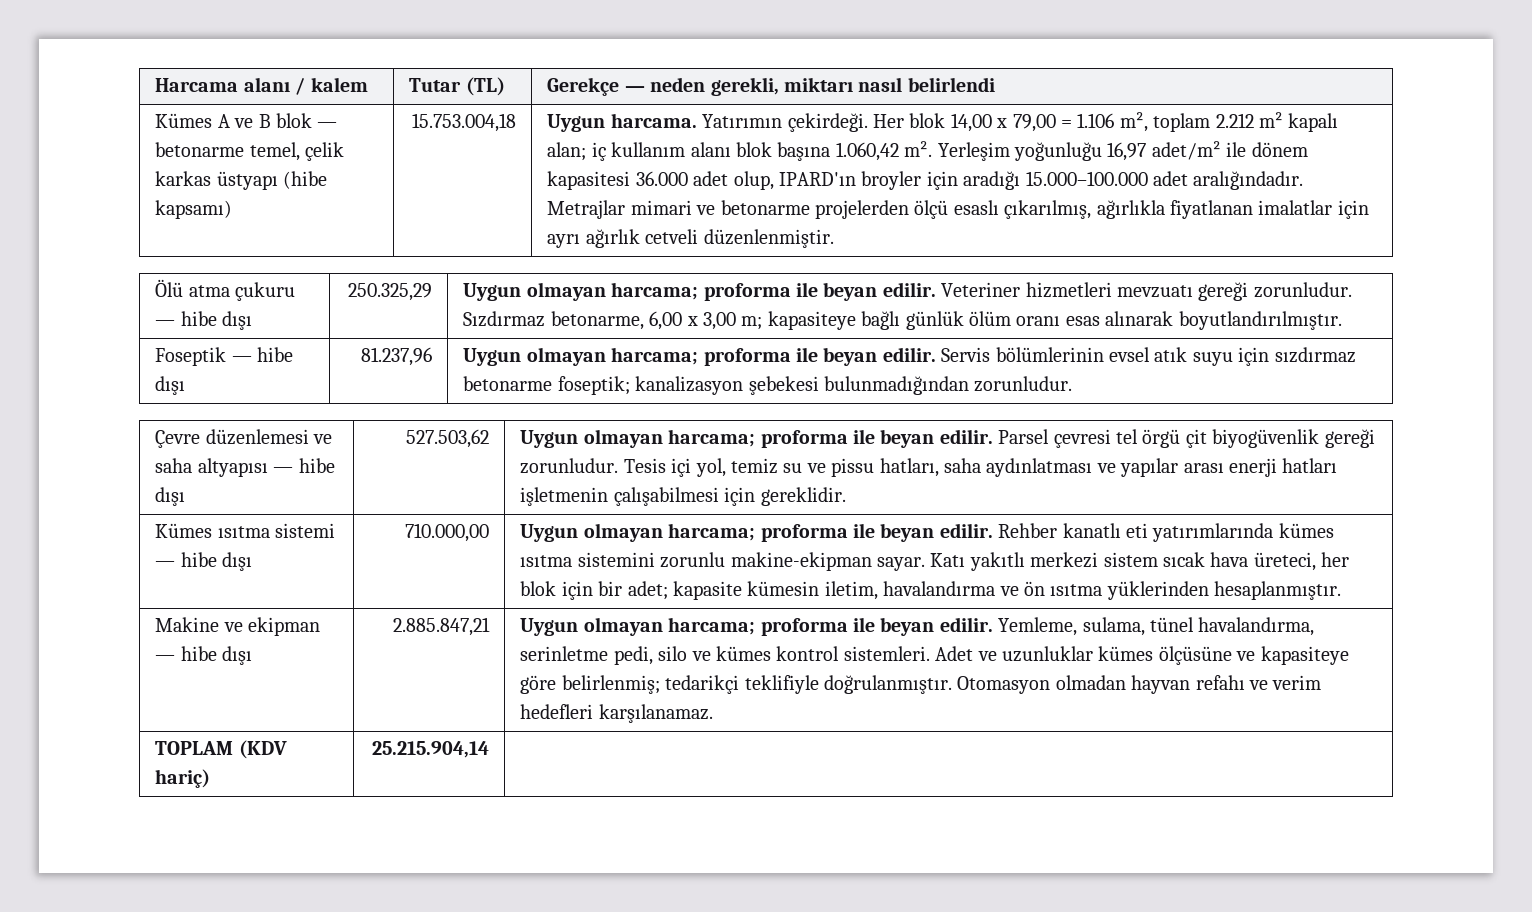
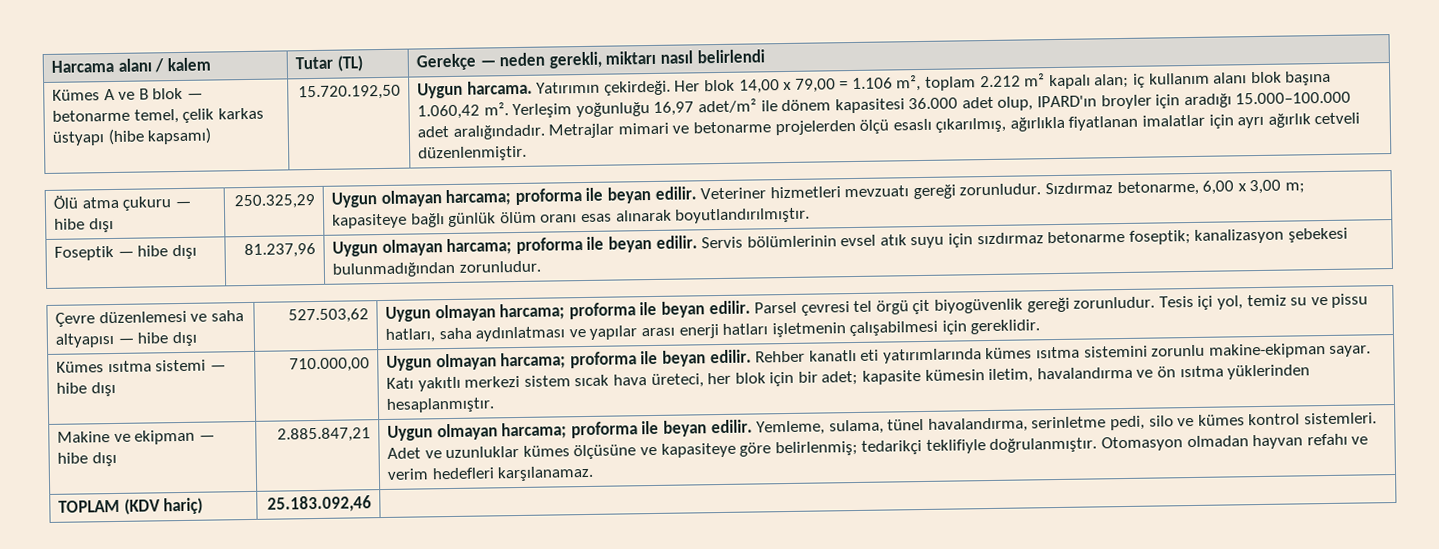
[411,113,516,132] 15.753.004,18 -> [298,84,402,101] 15.720.192,50
[371,741,489,758] 25.215.904,14 -> [267,495,373,513] 25.183.092,46

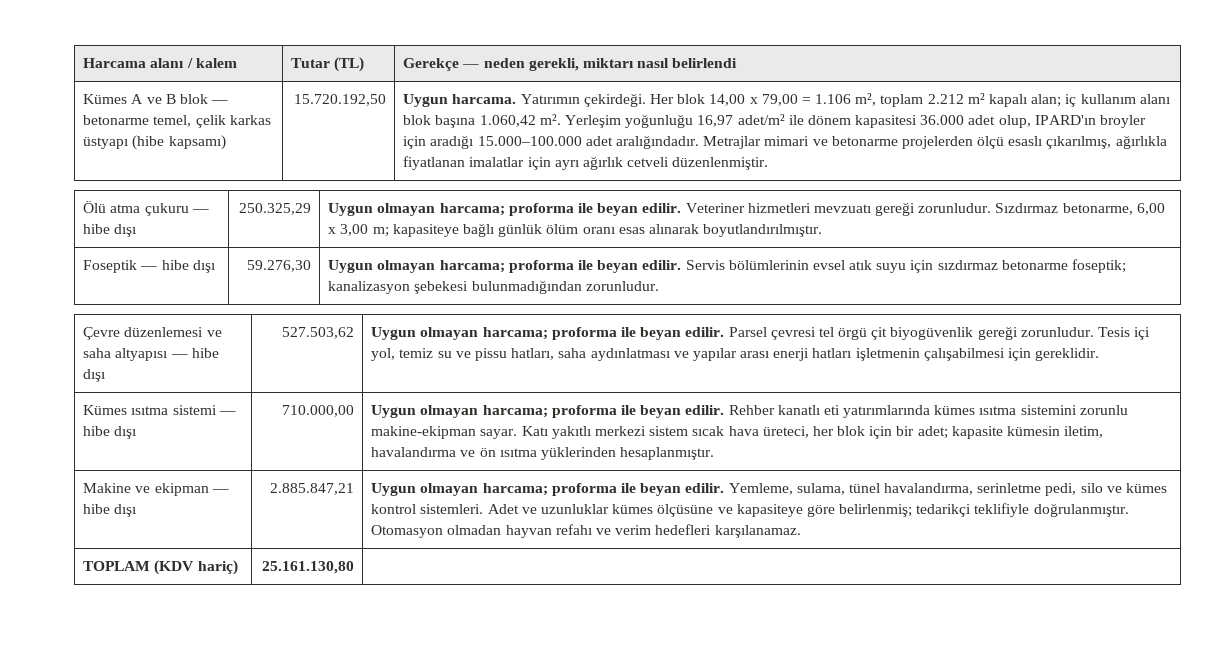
[244,242,317,259] 81.237,96 -> [246,260,311,272] 59.276,30
[267,495,373,513] 25.183.092,46 -> [261,561,354,574] 25.161.130,80

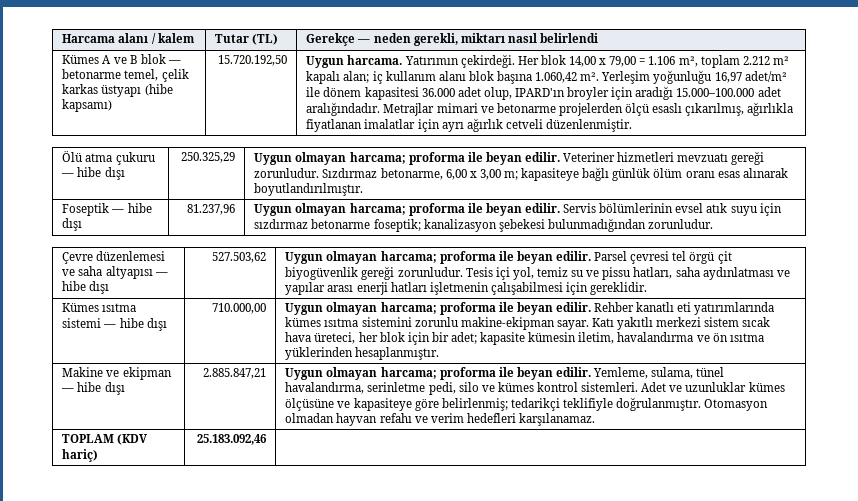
[246,260,311,272] 59.276,30 -> [186,204,235,215] 81.237,96
[261,561,354,574] 25.161.130,80 -> [196,434,267,445] 25.183.092,46

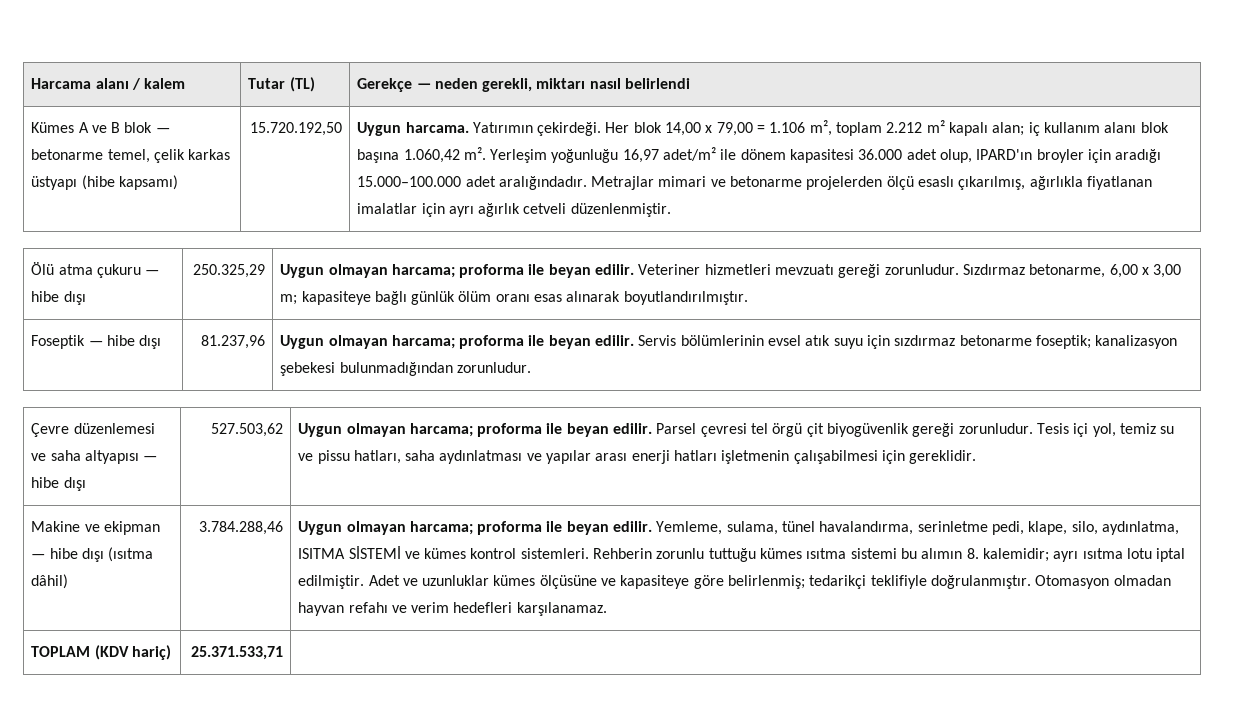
[62,303,137,312] [62,318,167,331] [211,303,266,314] [285,302,775,315] [285,317,771,330] [285,332,764,345] [285,347,440,360] // Kümes ısıtma sistemi — hibe dışı | 710.000,00 | Uygun olmayan harcama; proforma ile beyan edilir. Rehber kanatlı eti yatırımlarında kümes ısıtma sistemini zorunlu makine-ekipman sayar. Katı yakıtlı merkezi sistem sıcak hava üreteci, her blok için bir adet; kapasite kümesin iletim, havalandırma ve ön ısıtma yüklerinden hesaplanmıştır. -> (977, 457) none
[202,368,266,379] | 2.885.847,21 -> [108,547,154,562] [31,574,69,589] [198,521,283,535] (ısıtma dâhil) | 3.784.288,46
[458,382,639,392] silo ve kümes kontrol sistemleri. -> [1028,521,1179,535] [298,546,1186,562] [298,575,365,589] klape, silo, aydınlatma, ISITMA SİSTEMİ ve kümes kontrol sistemleri. Rehberin zorunlu tuttuğu kümes ısıtma sistemi bu alımın 8. kalemidir; ayrı ısıtma lotu iptal edilmiştir.
[196,434,267,445] 25.183.092,46 -> [190,646,283,660] 25.371.533,71

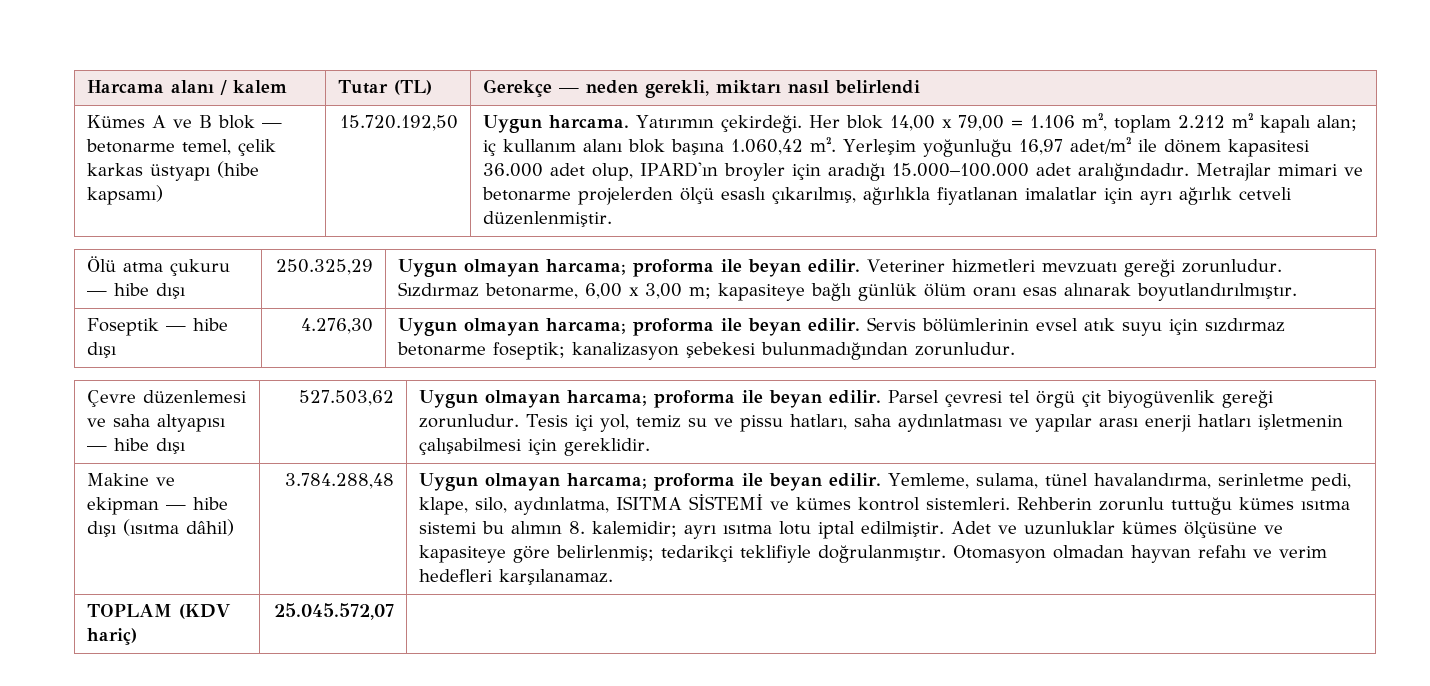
[200,335,265,349] 81.237,96 -> [300,318,373,334] 4.276,30
[198,521,283,535] 3.784.288,46 -> [284,473,394,489] 3.784.288,48
[190,646,283,660] 25.371.533,71 -> [273,603,394,620] 25.045.572,07

